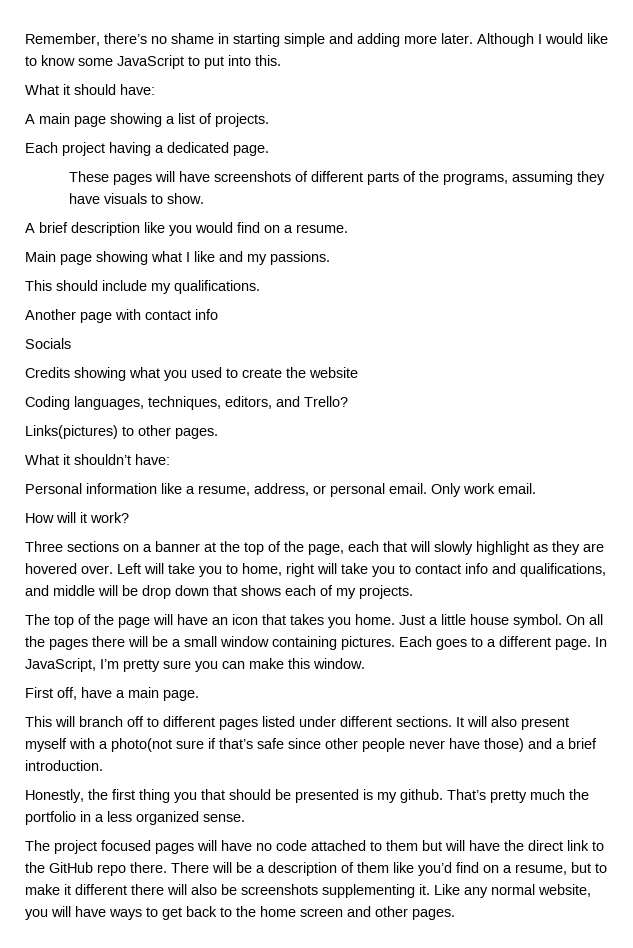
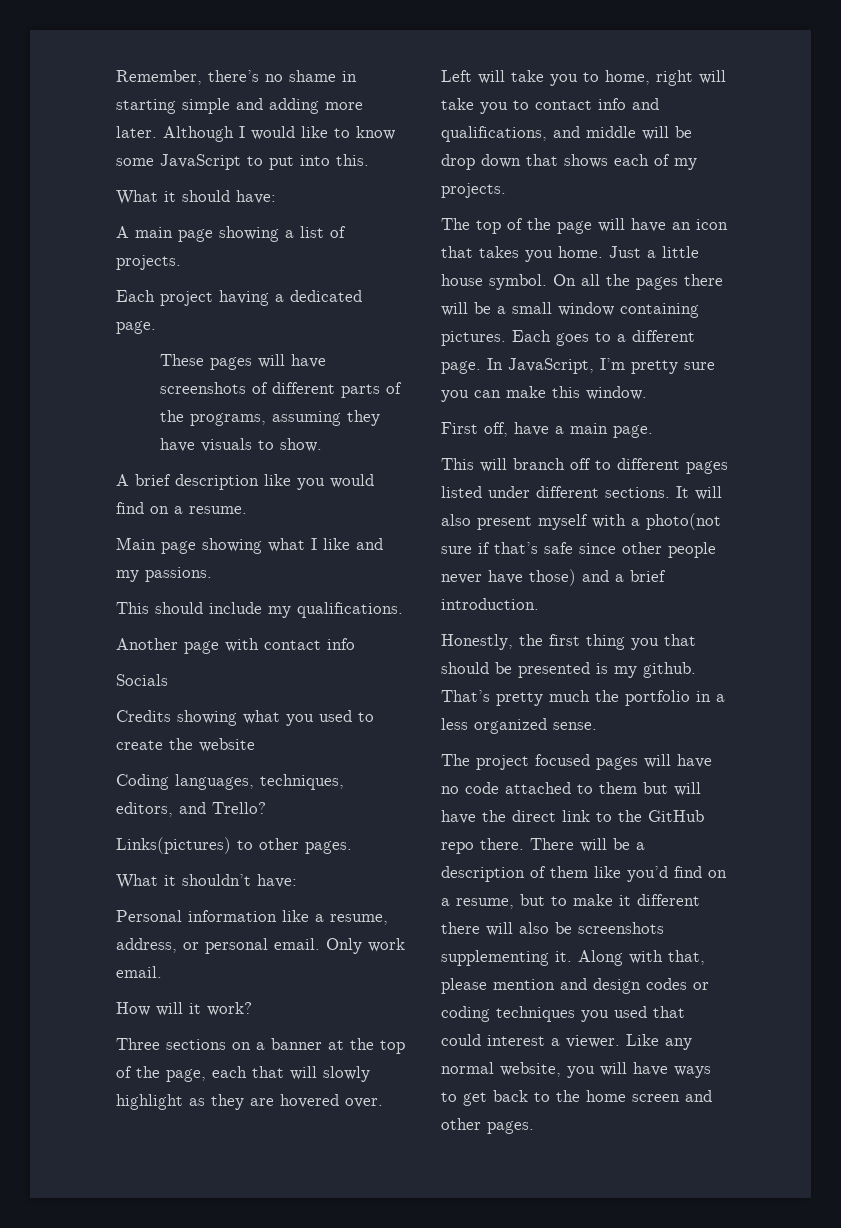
(430, 889) none -> [578,950,705,966] [441,978,709,994] [441,1006,685,1022] [441,1034,620,1048] Along with that, please mention and design codes or coding techniques you used that could interest a viewer.

